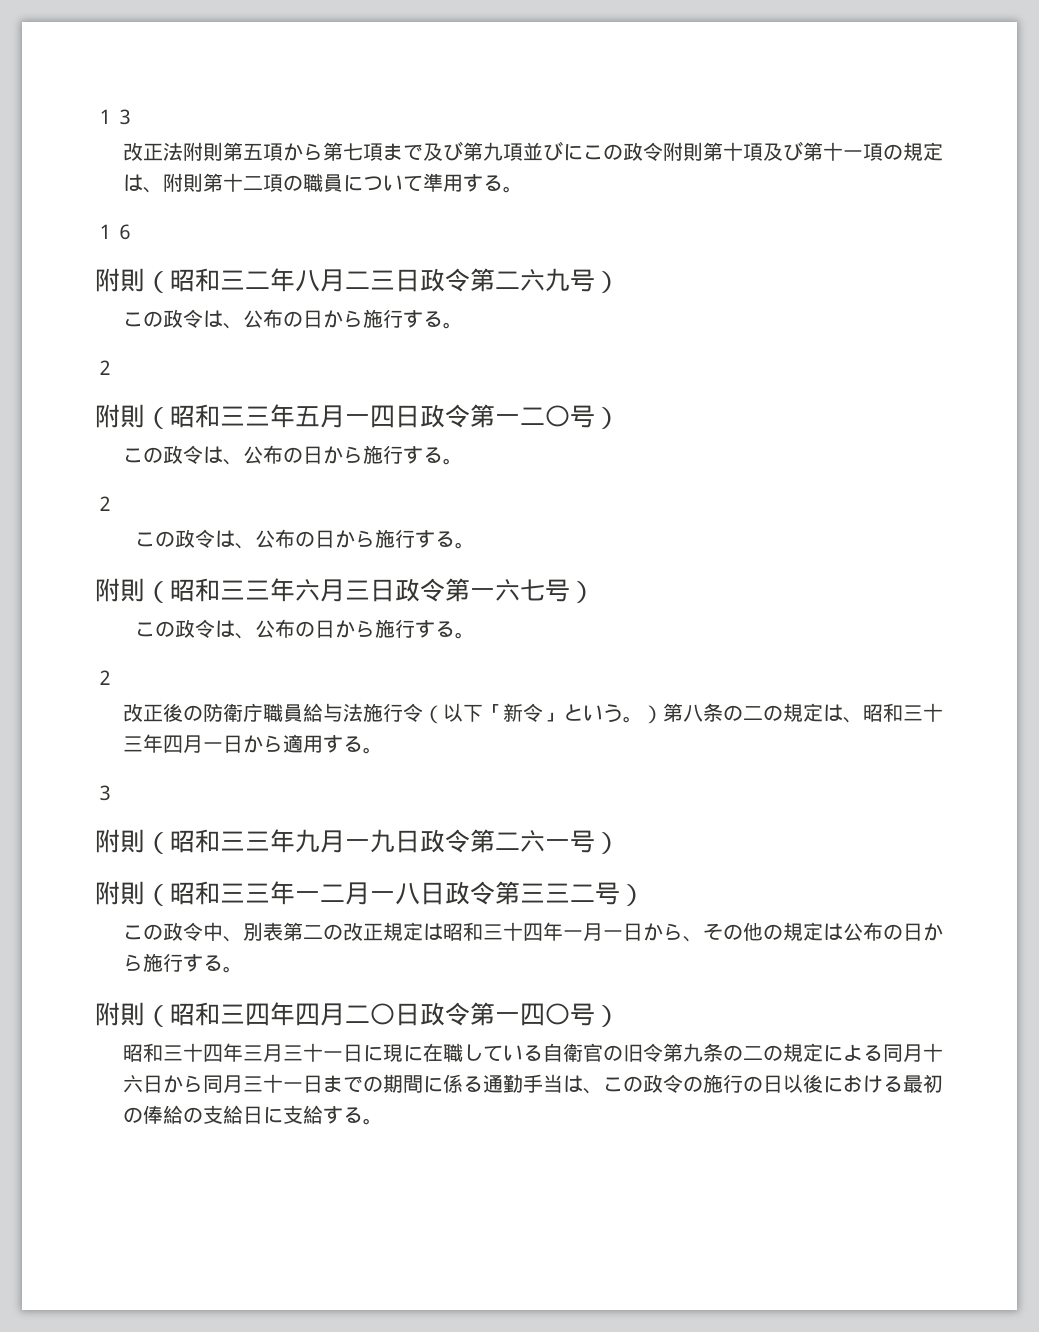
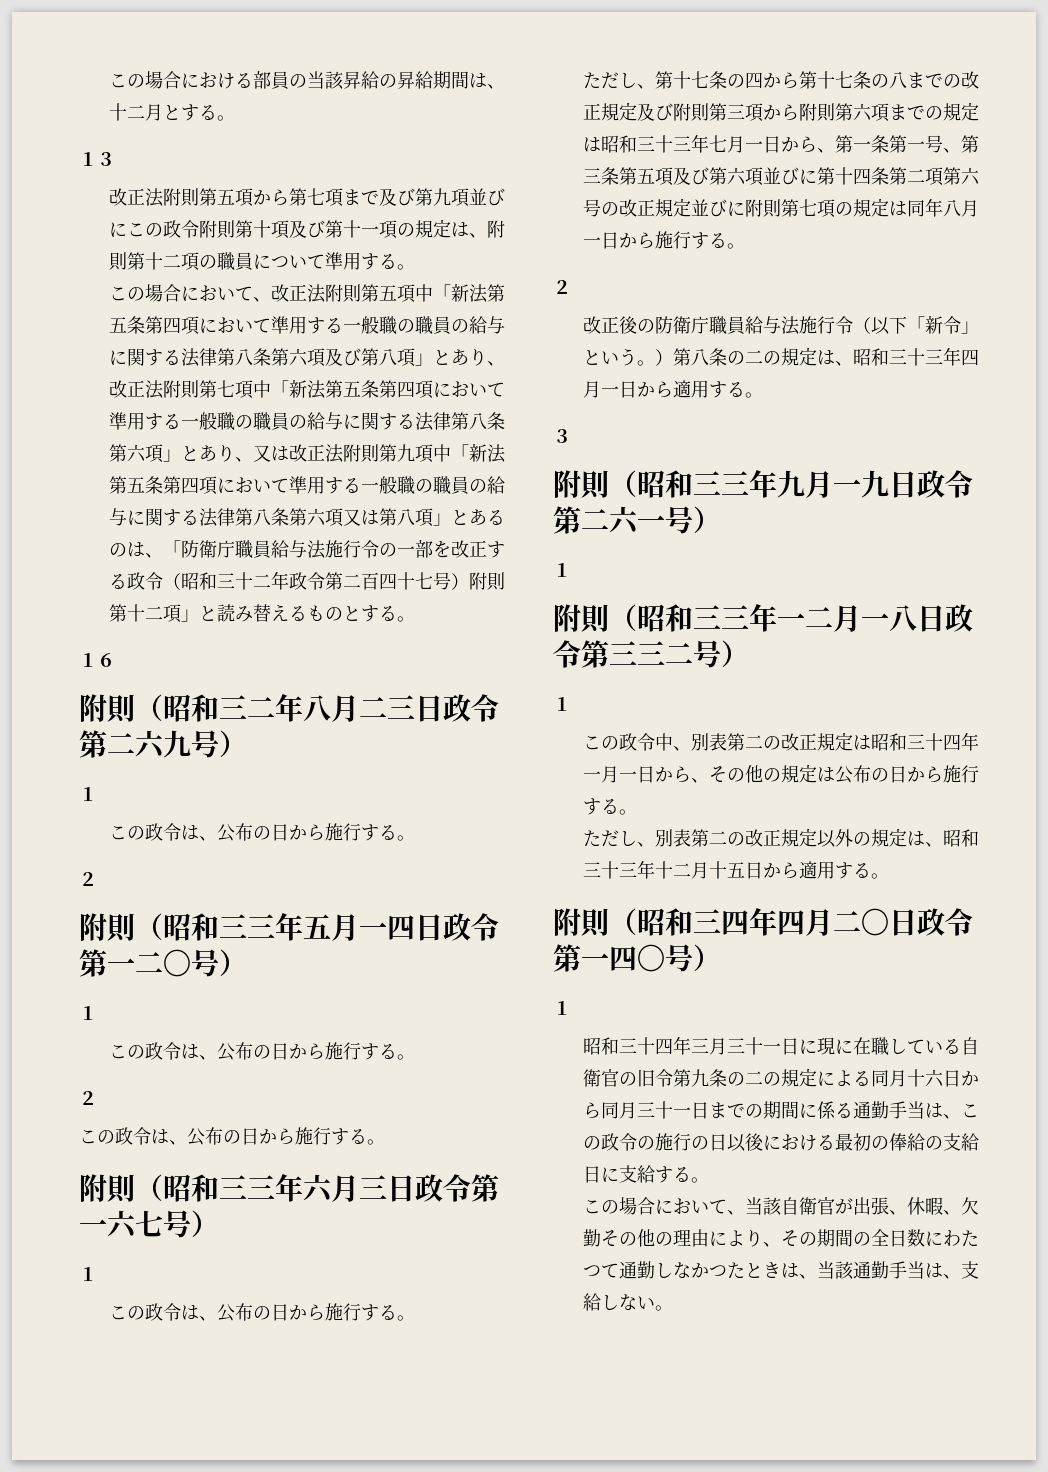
(95, 116) none -> [109,71,506,90] [109,103,236,121] この場合における部員の当該昇給の昇給期間は、十二月とする。 //
(523, 189) none -> [109,284,506,303] [109,316,506,335] [109,348,506,367] [109,380,506,399] [109,412,506,431] [109,444,507,463] [109,476,506,495] [109,508,506,527] [109,540,506,559] [109,571,506,591] [109,604,416,623] // この場合において、改正法附則第五項中「新法第五条第四項において準用する一般職の職員の給与に関する法律第八条第六項及び第八項」とあり、改正法附則第七項中「新法第五条第四項において準用する一般職の職員の給与に関する法律第八条第六項」とあり、又は改正法附則第九項中「新法第五条第四項において準用する一般職の職員の給与に関する法律第八条第六項又は第八項」とあるのは、「防衛庁職員給与法施行令の一部を改正する政令（昭和三十二年政令第二百四十七号）附則第十二項」と読み替えるものとする。
(620, 282) none -> [79,787,97,801] // １
(620, 418) none -> [79,1006,97,1020] // １
[134,619,475,639] // この政令は、公布の日から施行する。 -> [79,1267,97,1281] [109,1303,416,1322] [583,71,980,89] [583,102,980,122] [583,134,980,153] [583,167,981,186] [583,198,980,218] [583,231,746,249] // １ // この政令は、公布の日から施行する。 // ただし、第十七条の四から第十七条の八までの改正規定及び附則第三項から附則第六項までの規定は昭和三十三年七月一日から、第一条第一号、第三条第五項及び第六項並びに第十四条第二項第六号の改正規定並びに附則第七項の規定は同年八月一日から施行する。
(620, 843) none -> [553,563,571,577] // １
(645, 895) none -> [553,697,571,711] // １
(243, 969) none -> [583,828,980,848] [583,860,890,879] // ただし、別表第二の改正規定以外の規定は、昭和三十三年十二月十五日から適用する。
(620, 1016) none -> [553,1001,571,1015] // １
(383, 1121) none -> [583,1197,980,1216] [583,1229,980,1247] [583,1261,980,1280] [583,1293,674,1311] // この場合において、当該自衛官が出張、休暇、欠勤その他の理由により、その期間の全日数にわたつて通勤しなかつたときは、当該通勤手当は、支給しない。

